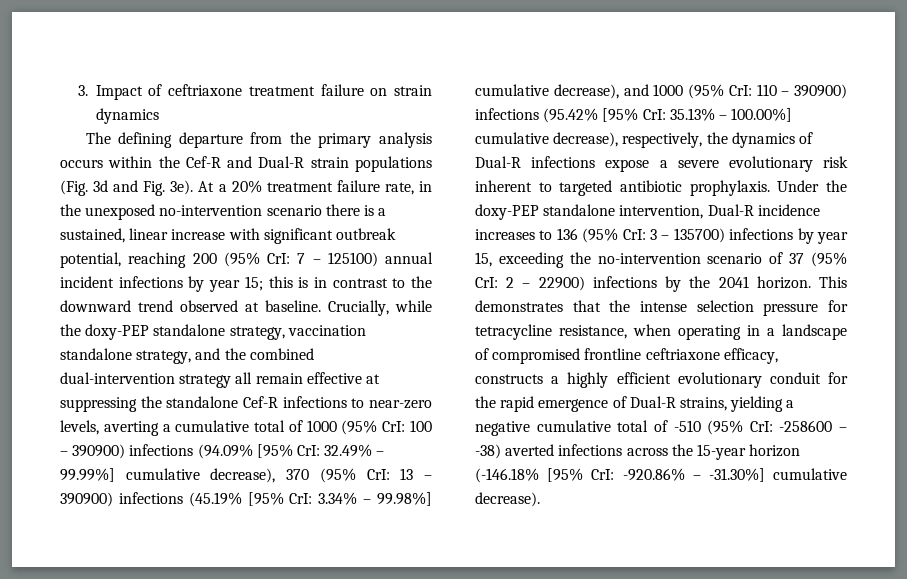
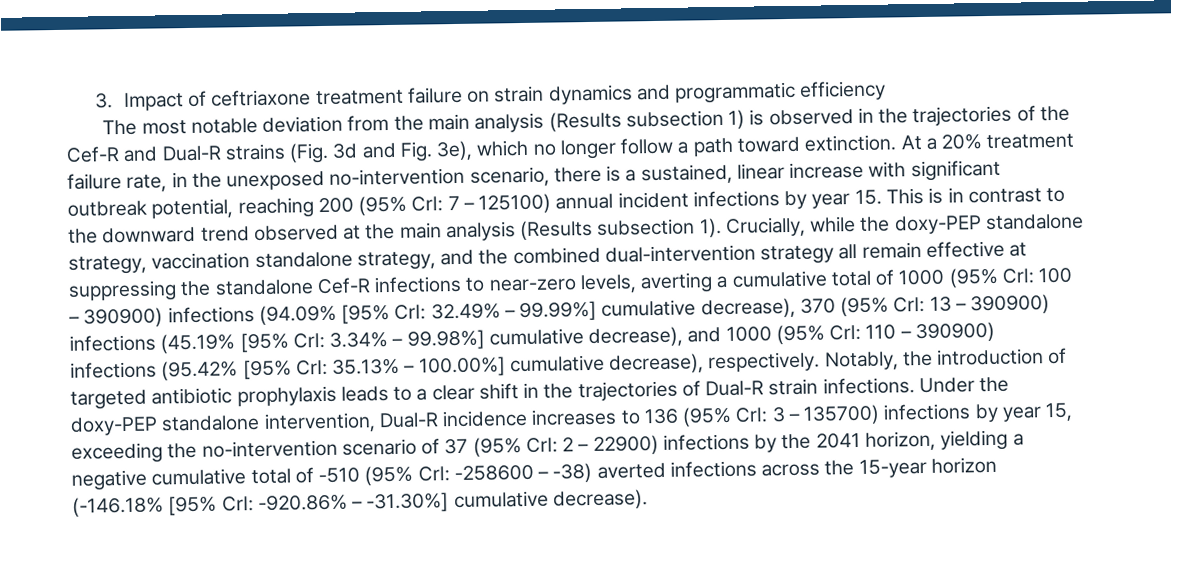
[85,132,432,148] [60,156,153,168] // The defining departure from the primary analysis occurs within -> [635,80,887,104] [102,105,1036,136] and programmatic efficiency // The most notable deviation from the main analysis (Results subsection 1) is observed in the trajectories of
[310,156,432,172] strain populations -> [224,143,286,161] strains
[170,180,194,195] 3e). -> [436,134,897,161] 3e), which no longer follow a path toward extinction.
[266,205,322,216] scenario -> [469,166,550,187] scenario,
[244,276,293,291] 15; this -> [854,187,924,206] 15. This
[265,300,321,312] baseline. -> [365,218,722,242] the main analysis (Results subsection 1).
[622,132,813,148] [475,156,848,172] [475,180,770,196] respectively, the dynamics of Dual-R infections expose a severe evolutionary risk inherent to targeted antibiotic prophylaxis. -> [708,347,1068,373] [70,377,915,410] respectively. Notably, the introduction of targeted antibiotic prophylaxis leads to a clear shift in the trajectories of Dual-R strain infections.
[756,276,847,289] [475,300,848,316] [475,324,847,340] [475,348,778,364] [475,372,848,388] [475,396,727,412] horizon. This demonstrates that the intense selection pressure for tetracycline resistance, when operating in a landscape of compromised frontline ceftriaxone efficacy, constructs a highly efficient evolutionary conduit for the rapid emergence of Dual-R strains, -> [864,430,936,451] horizon,

